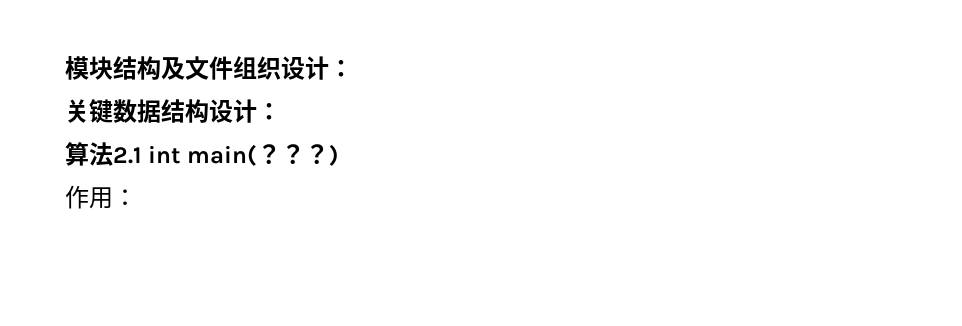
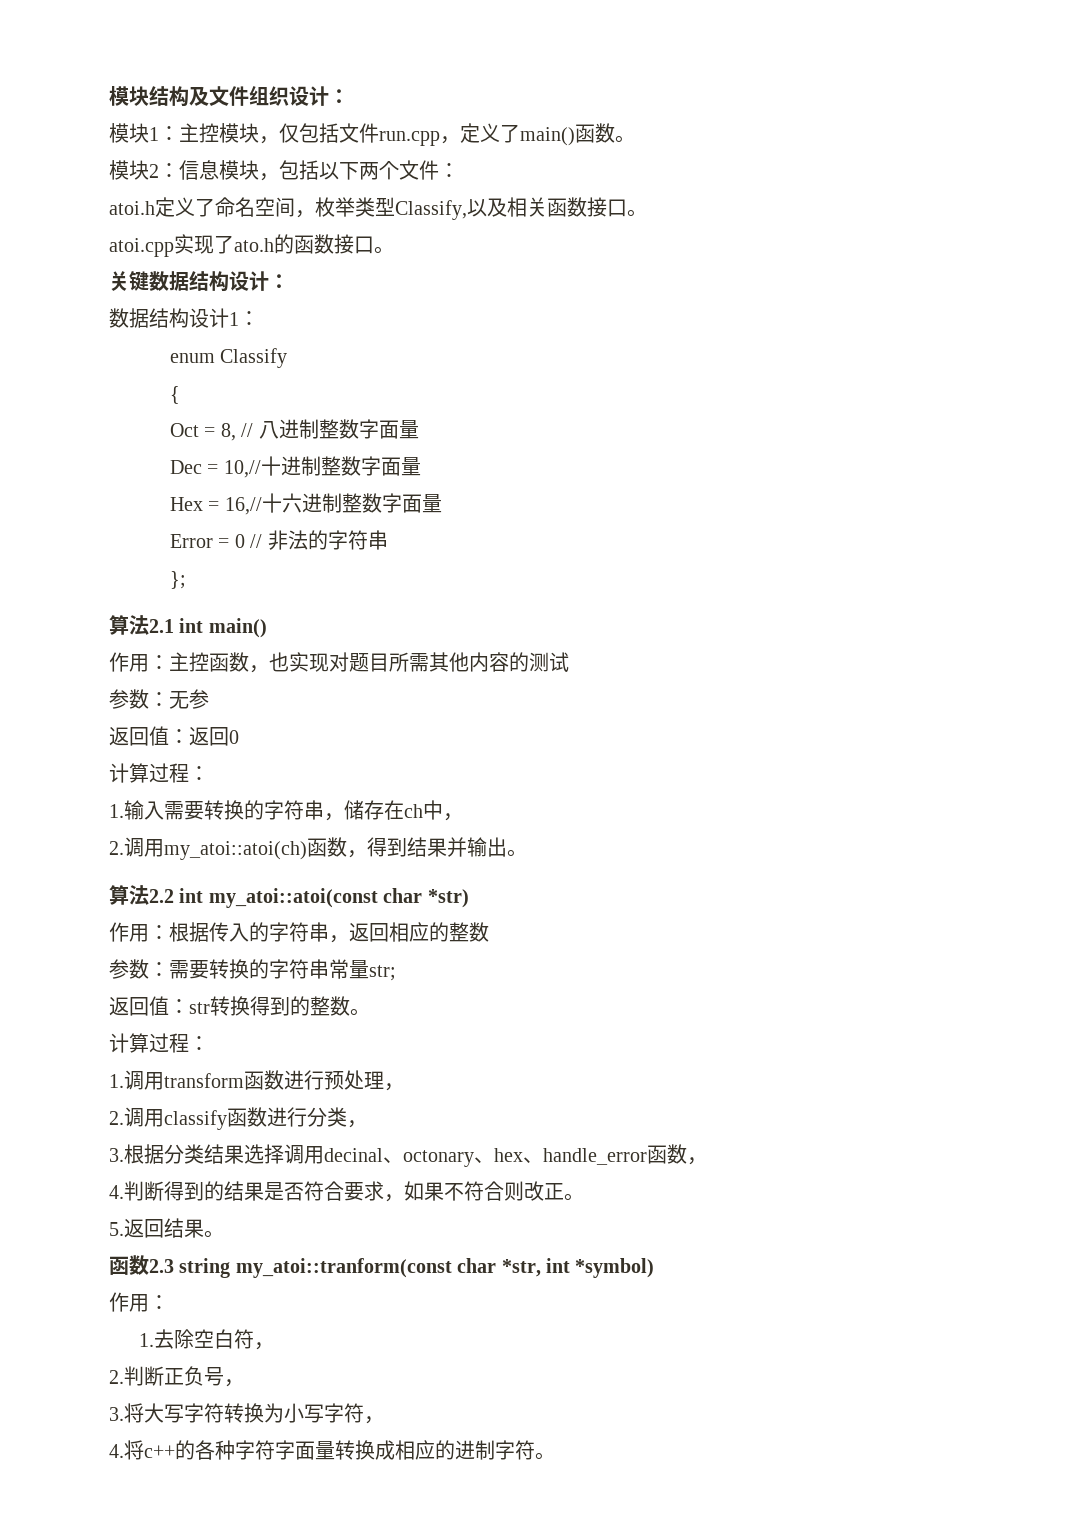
(353, 68) none -> [109,123,635,146] [109,160,459,181] [109,197,647,220] [109,234,394,257] // 模块1：主控模块，仅包括文件run.cpp，定义了main()函数。 // 模块2：信息模块，包括以下两个文件： // atoi.h定义了命名空间，枚举类型Classify,以及相关函数接口。 // atoi.cpp实现了ato.h的函数接口。
[65,142,339,166] [65,185,137,209] 算法2.1 int main(？？？) // 作用： -> [109,308,259,328] [169,348,288,368] [169,386,180,404] [169,419,419,441] [169,456,421,478] [169,493,442,515] [169,530,388,550] [169,571,186,589] [109,615,267,638] [109,652,569,673] [109,689,209,709] [109,726,239,746] [109,763,209,783] [109,800,463,821] [109,837,527,860] [109,885,469,908] [109,922,489,943] [109,959,396,981] [109,996,370,1016] [109,1033,209,1053] [109,1070,404,1091] [109,1107,367,1130] [109,1144,707,1167] [109,1181,584,1202] [109,1218,224,1238] [109,1255,655,1278] [109,1292,169,1312] [139,1329,275,1350] [109,1366,244,1387] [109,1403,384,1424] [109,1440,555,1460] 数据结构设计1： // enum Classify // { // Oct = 8, // 八进制整数字面量 // Dec = 10,//十进制整数字面量 // Hex = 16,//十六进制整数字面量 // Error = 0 // 非法的字符串 // }; // 算法2.1 int main() // 作用：主控函数，也实现对题目所需其他内容的测试 // 参数：无参 // 返回值：返回0 // 计算过程： // 1.输入需要转换的字符串，储存在ch中， // 2.调用my_atoi::atoi(ch)函数，得到结果并输出。 // 算法2.2 int my_atoi::atoi(const char *str) // 作用：根据传入的字符串，返回相应的整数 // 参数：需要转换的字符串常量str; // 返回值：str转换得到的整数。 // 计算过程： // 1.调用transform函数进行预处理， // 2.调用classify函数进行分类， // 3.根据分类结果选择调用decinal、octonary、hex、handle_error函数， // 4.判断得到的结果是否符合要求，如果不符合则改正。 // 5.返回结果。 // 函数2.3 string my_atoi::tranform(const char *str, int *symbol) // 作用： // 1.去除空白符， // 2.判断正负号， // 3.将大写字符转换为小写字符， // 4.将c++的各种字符字面量转换成相应的进制字符。

